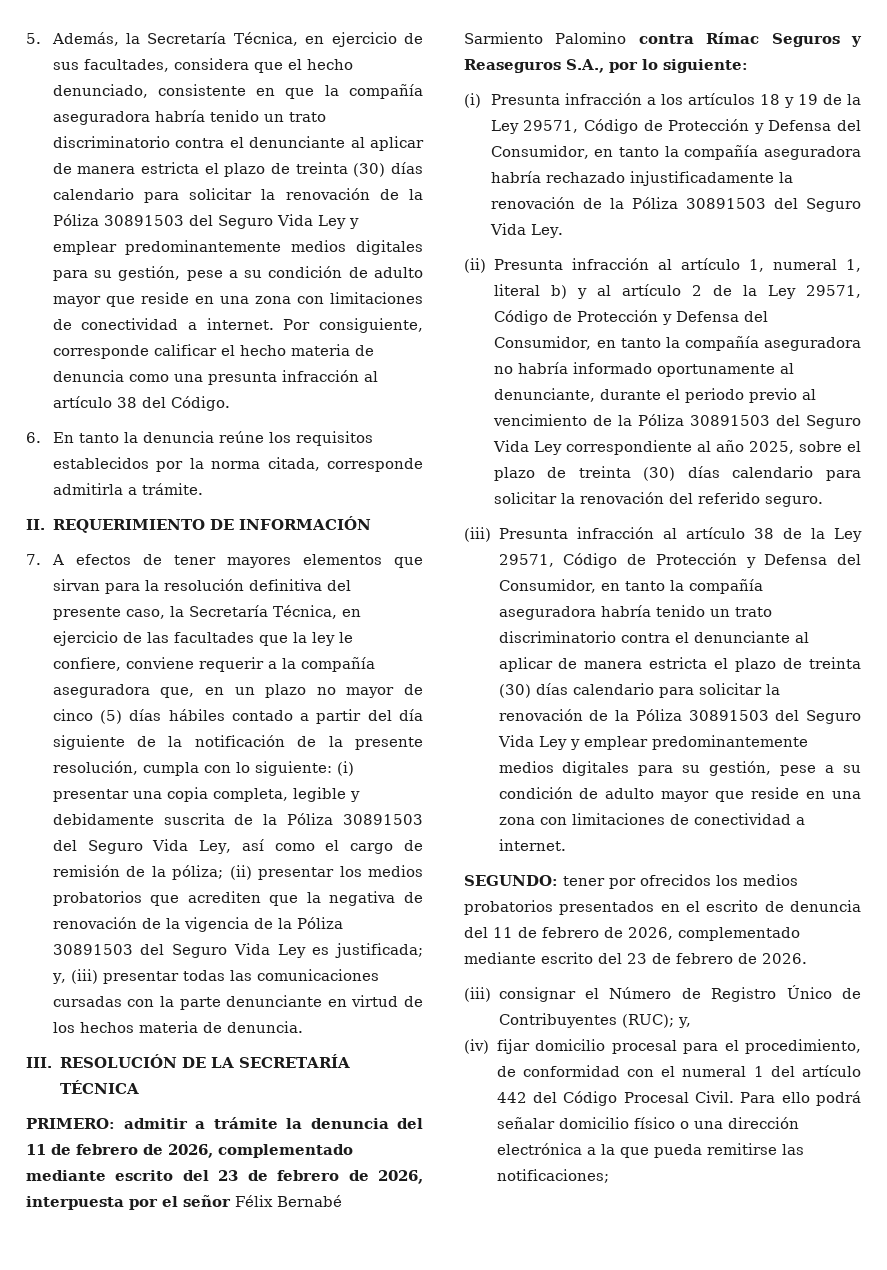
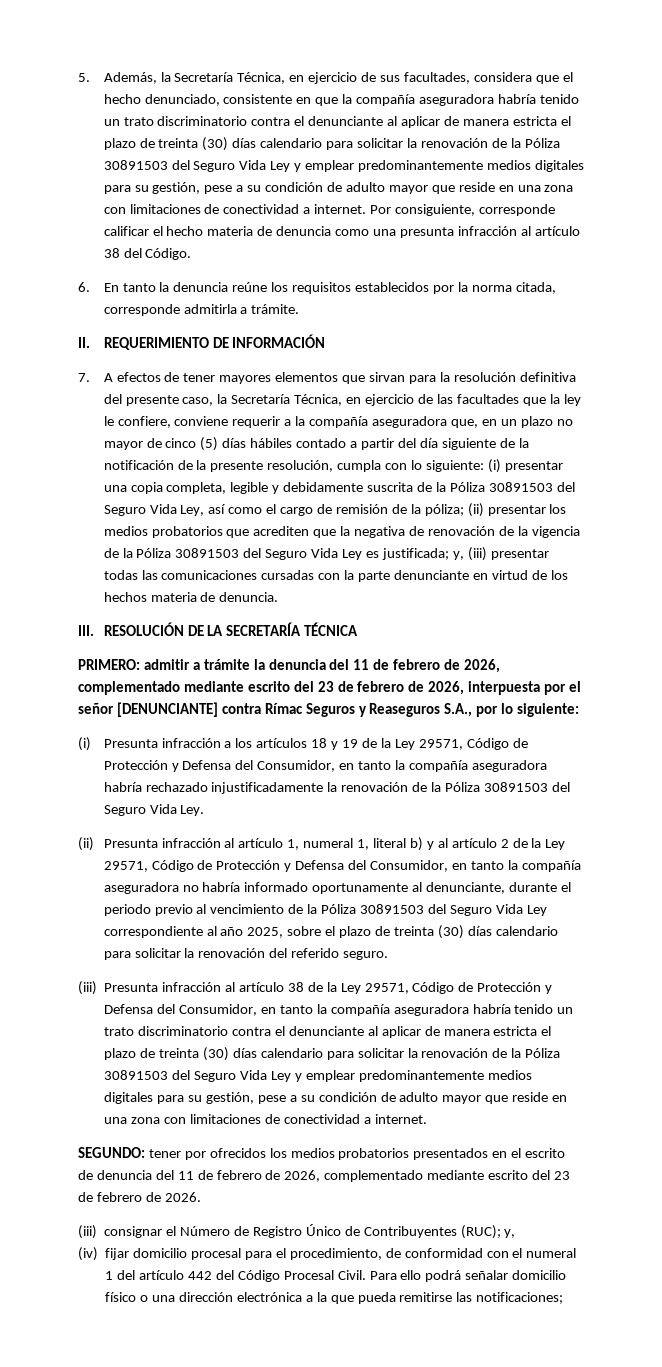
[235,1195,342,1207] [464,32,627,44] Félix Bernabé Sarmiento Palomino -> [116,702,218,717] [DENUNCIANTE]

